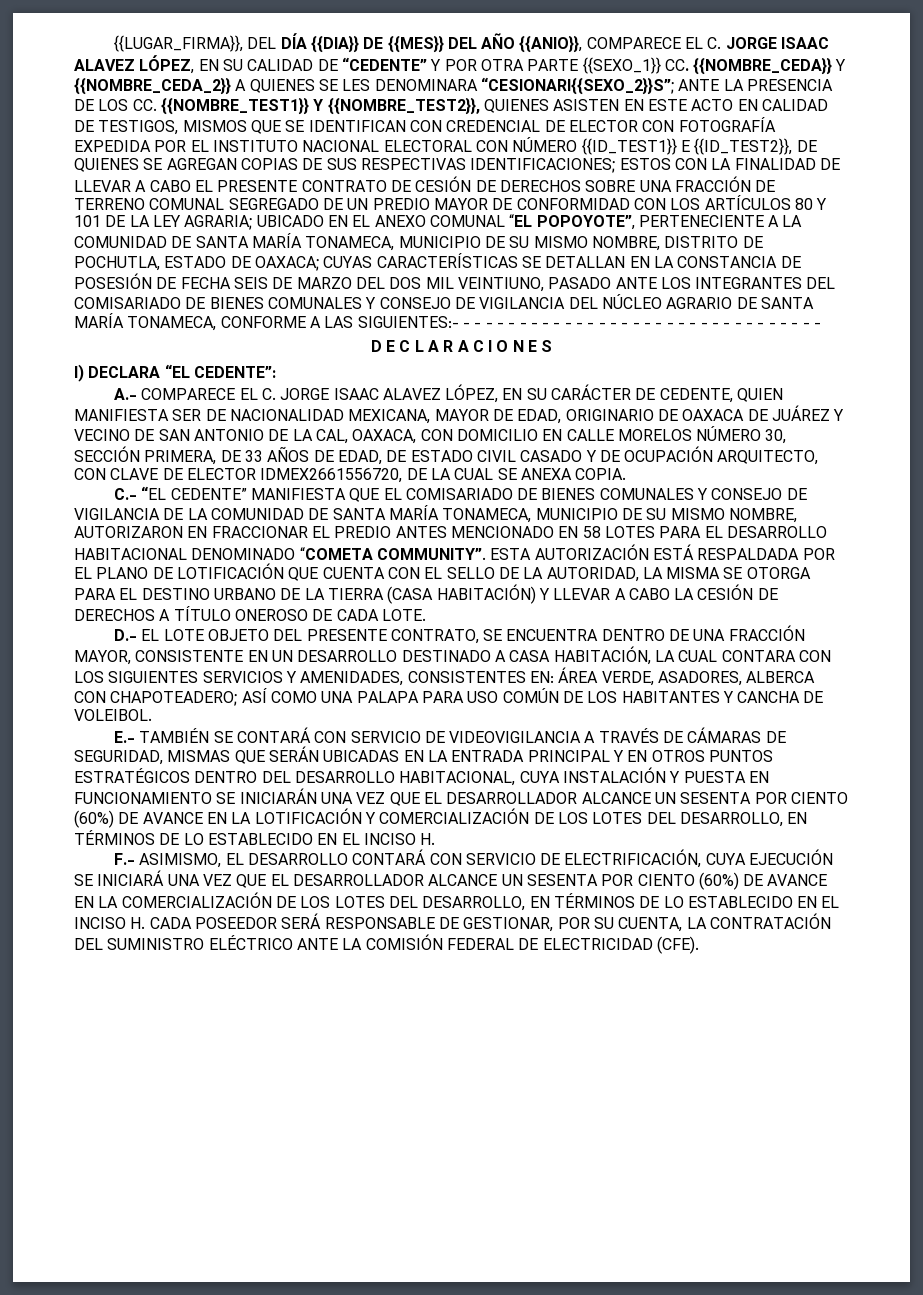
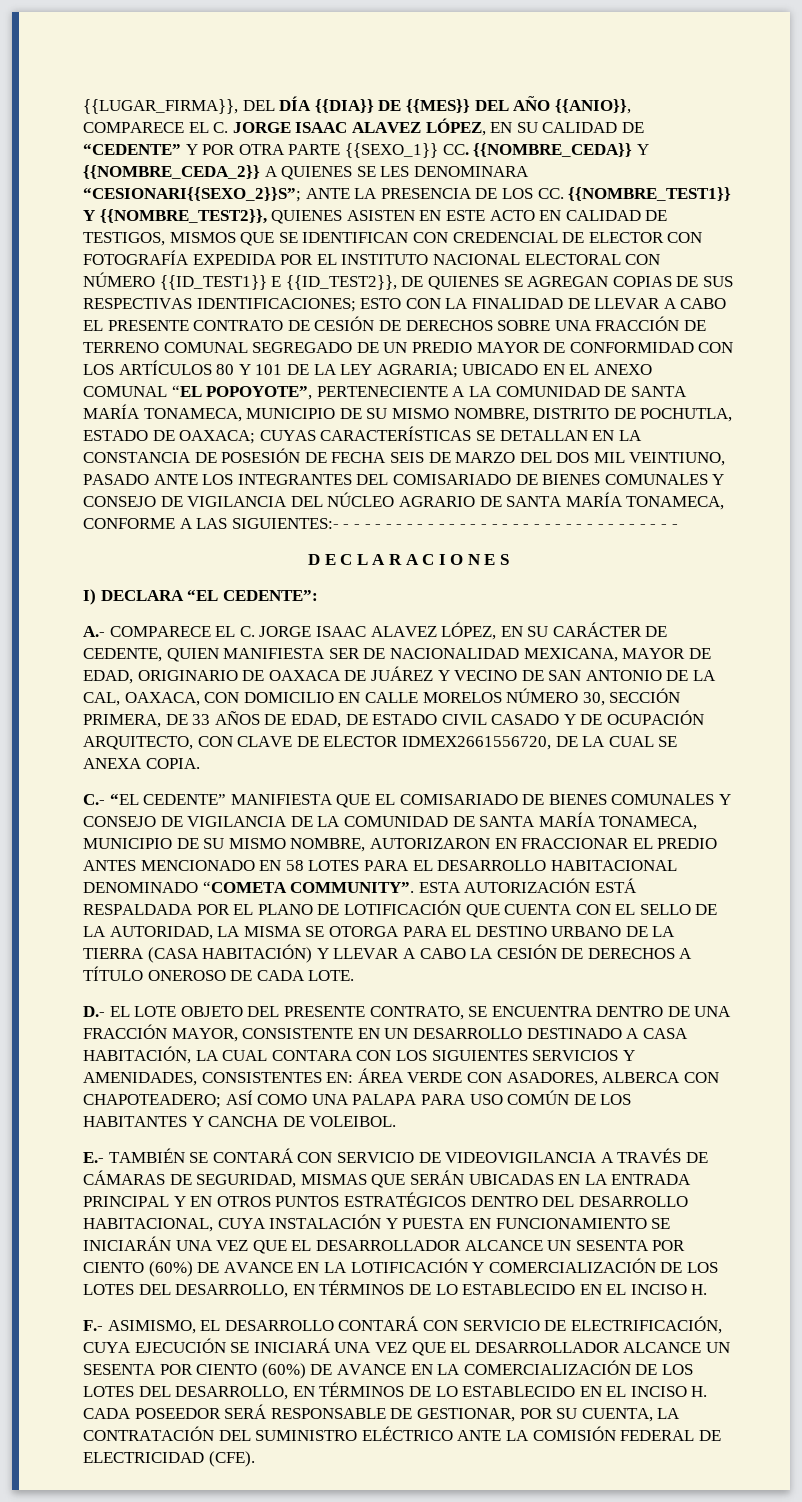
[619,158,671,170] ESTOS -> [360,298,402,309] ESTO
[601,671,654,686] VERDE, -> [407,1072,502,1083] VERDE CON

